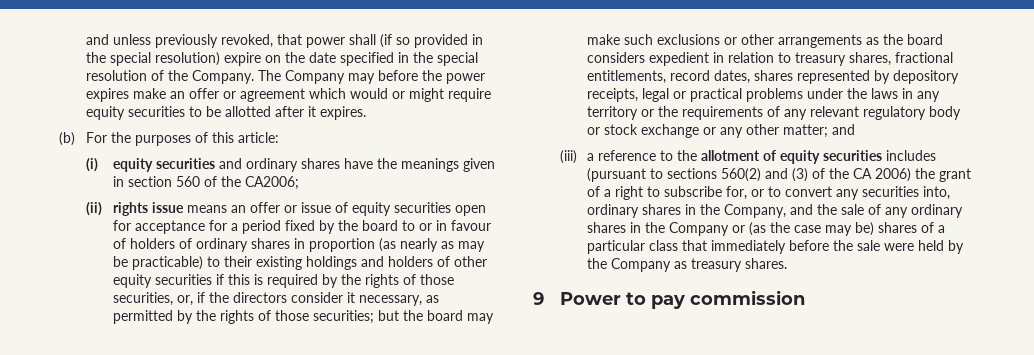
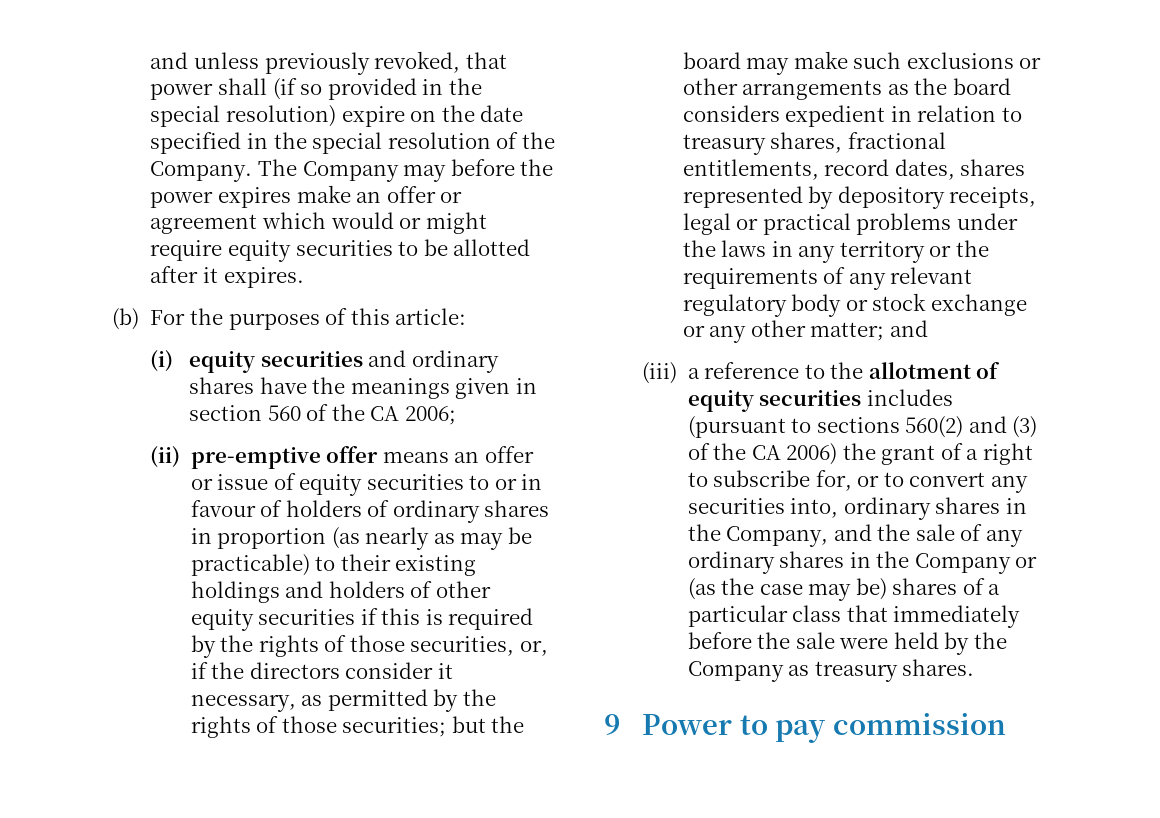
[244,176,299,190] CA2006; -> [370,406,456,425] CA 2006;
[112,202,184,216] rights issue -> [190,446,379,469] pre-emptive offer
[454,205,486,216] [112,220,398,234] open for acceptance for a period fixed by the board -> (464, 482) none

